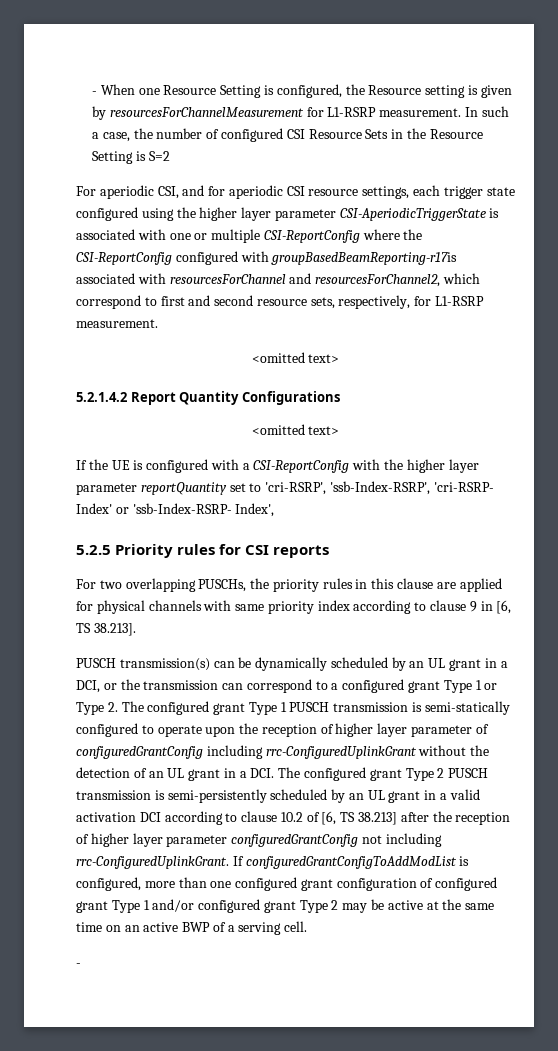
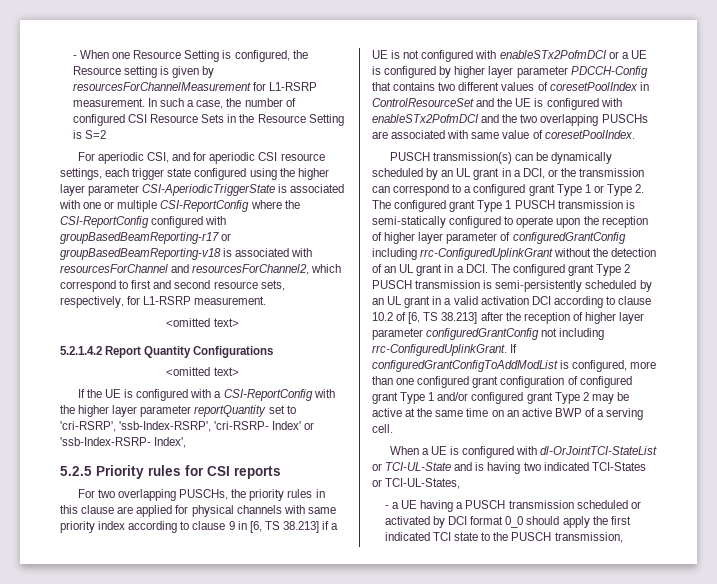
[271,252,458,265] groupBasedBeamReporting-r17is -> [60,232,232,244] [60,248,233,260] groupBasedBeamReporting-r17 or groupBasedBeamReporting-v18 is
[93,623,136,636] 38.213]. -> [282,521,339,533] [372,50,647,62] [372,66,648,78] [372,82,649,91] [372,98,622,110] [372,114,648,126] [372,130,635,139] 38.213] if a UE is not configured with enableSTx2PofmDCI or a UE is configured by higher layer parameter PDCCH-Config that contains two different values of coresetPoolIndex in ControlResourceSet and the UE is configured with enableSTx2PofmDCI and the two overlapping PUSCHs are associated with same value of coresetPoolIndex.
[76,963,81,967] - -> [389,446,658,458] [372,462,646,474] [372,478,461,489] [384,500,641,512] [384,516,631,528] [384,532,623,543] When a UE is configured with dl-OrJointTCI-StateList or TCI-UL-State and is having two indicated TCI-States or TCI-UL-States, // - a UE having a PUSCH transmission scheduled or activated by DCI format 0_0 should apply the first indicated TCI state to the PUSCH transmission,

